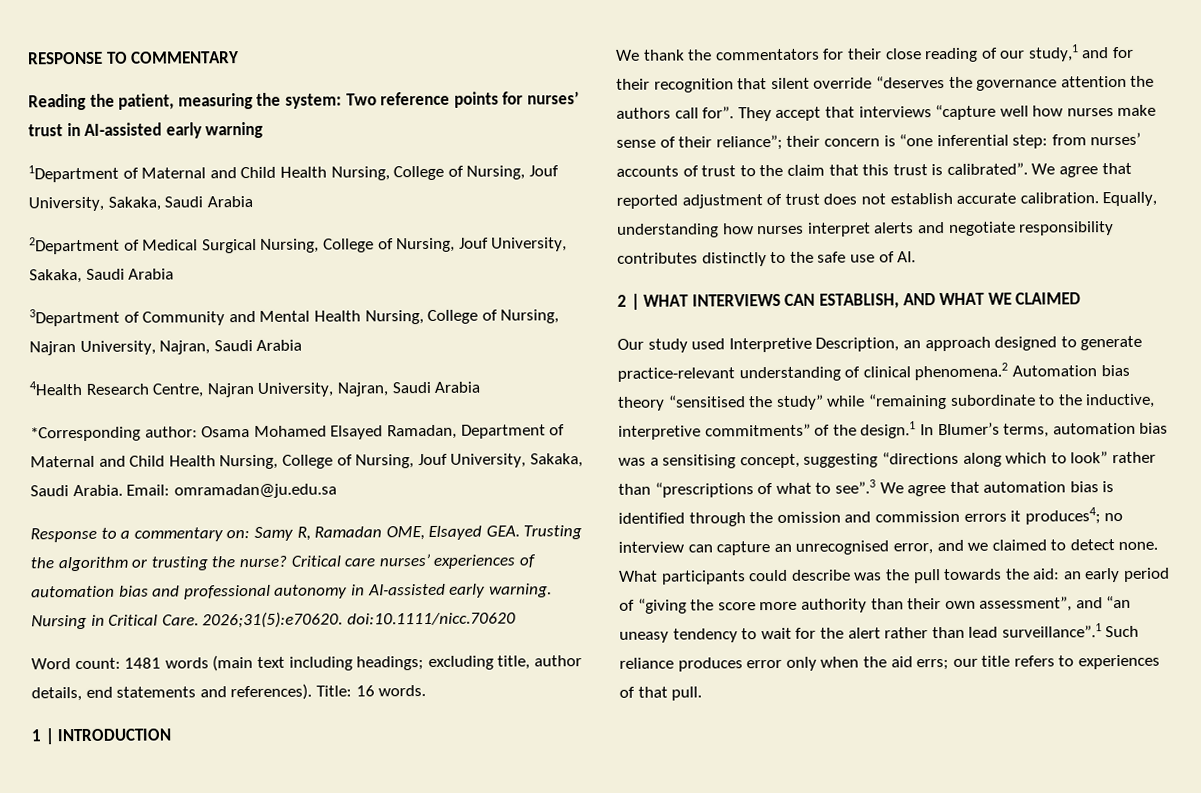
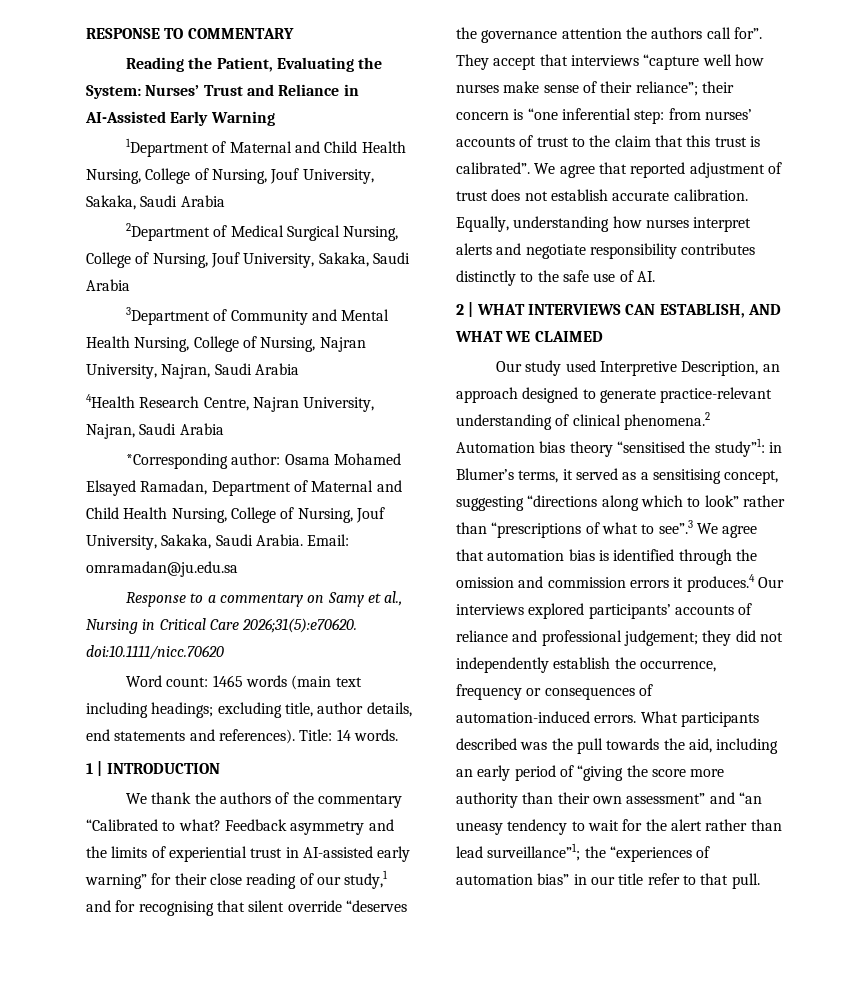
[118,91,579,110] [28,121,264,139] patient, measuring the system: Two reference points for nurses’ trust in AI-assisted early warning -> [216,57,383,72] [86,84,359,99] [85,111,275,126] Patient, Evaluating the System: Nurses’ Trust and Reliance in AI-Assisted Early Warning
[226,525,583,541] [30,553,536,572] [31,583,552,600] on: Samy R, Ramadan OME, Elsayed GEA. Trusting the algorithm or trusting the nurse? Critical care nurses’ experiences of automation bias and professional autonomy in AI-assisted early warning. -> [307,591,403,607] on Samy et al.,
[161,614,199,626] Care. -> [209,619,239,630] Care
[124,657,162,669] 1481 -> [212,675,243,687] 1465
[355,685,375,697] 16 -> [336,729,351,741] 14
[715,48,820,61] commentators -> [220,792,402,808] [86,819,394,835] [86,846,411,862] [85,874,147,889] authors of the commentary “Calibrated to what? Feedback asymmetry and the limits of experiential trust in AI-assisted early warning”
[616,78,734,93] their recognition -> [138,901,214,916] recognising
[775,393,1156,410] [618,421,1169,440] [618,457,646,466] study” while “remaining subordinate to the inductive, interpretive commitments” of the design.1 In Blumer’s terms, automation bias was -> [714,438,782,457] [456,468,637,483] study”1: in Blumer’s terms, it served as
[1024,507,1124,525] [618,539,1159,556] [619,569,851,585] produces4; no interview can capture an unrecognised error, and we claimed to detect none. What participants could describe -> [686,574,784,592] [456,603,753,619] [456,630,783,646] [456,657,716,673] [456,684,653,700] [456,711,759,727] [456,738,517,750] produces.4 Our interviews explored participants’ accounts of reliance and professional judgement; they did not independently establish the occurrence, frequency or consequences of automation-induced errors. What participants described
[1032,568,1061,580] aid: -> [688,738,779,754] aid, including
[979,596,1073,612] assessment”, -> [626,793,706,804] assessment”
[1001,623,1140,638] [619,654,1161,672] [619,686,635,698] surveillance”.1 Such reliance produces error only when the aid errs; our title refers to experiences of -> [487,843,711,862] [456,873,696,885] surveillance”1; the “experiences of automation bias” in our title refer to

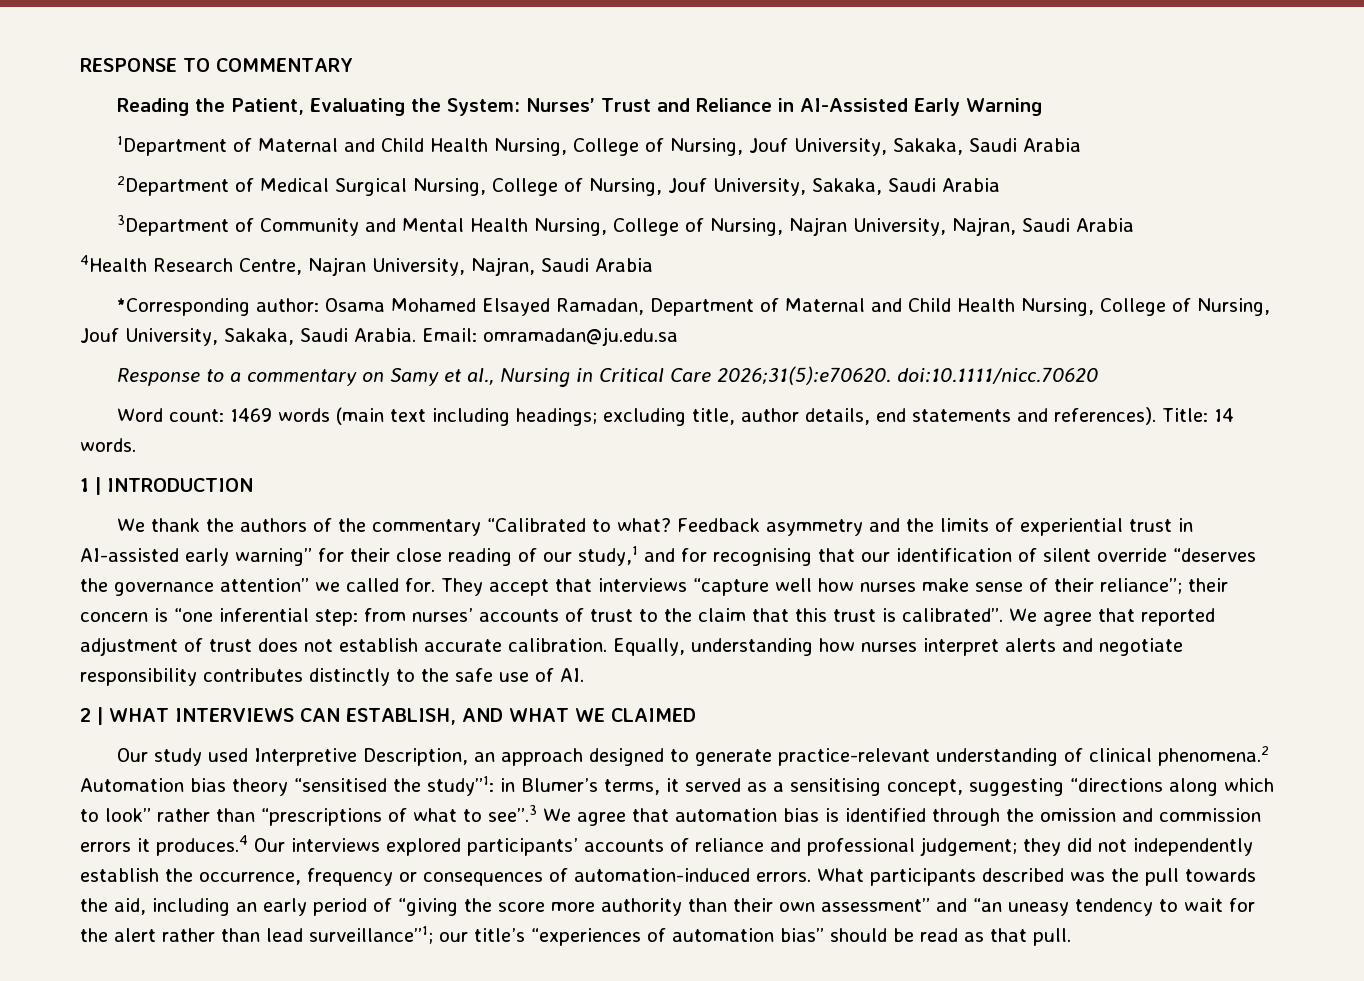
[212,675,243,687] 1465 -> [230,408,273,422] 1469
(245, 906) none -> [861,548,1037,562] our identification of
[561,27,762,39] attention the authors call for”. -> [220,578,435,592] attention” we called for.
[584,846,606,858] the -> [439,928,525,942] our title’s
[573,873,696,885] in our title refer to -> [830,928,984,942] should be read as

